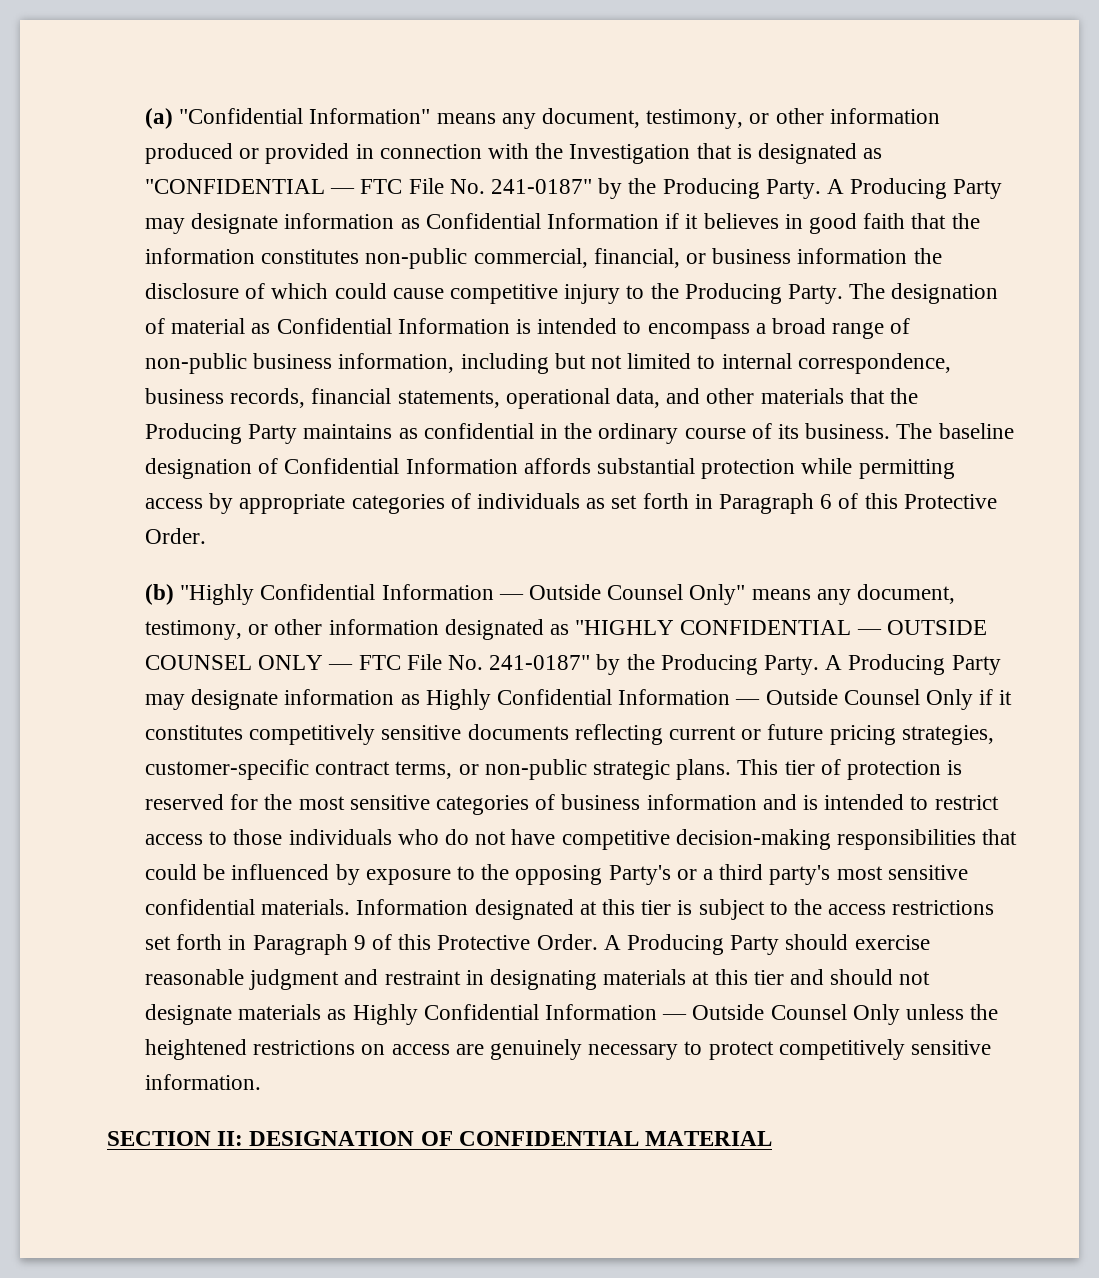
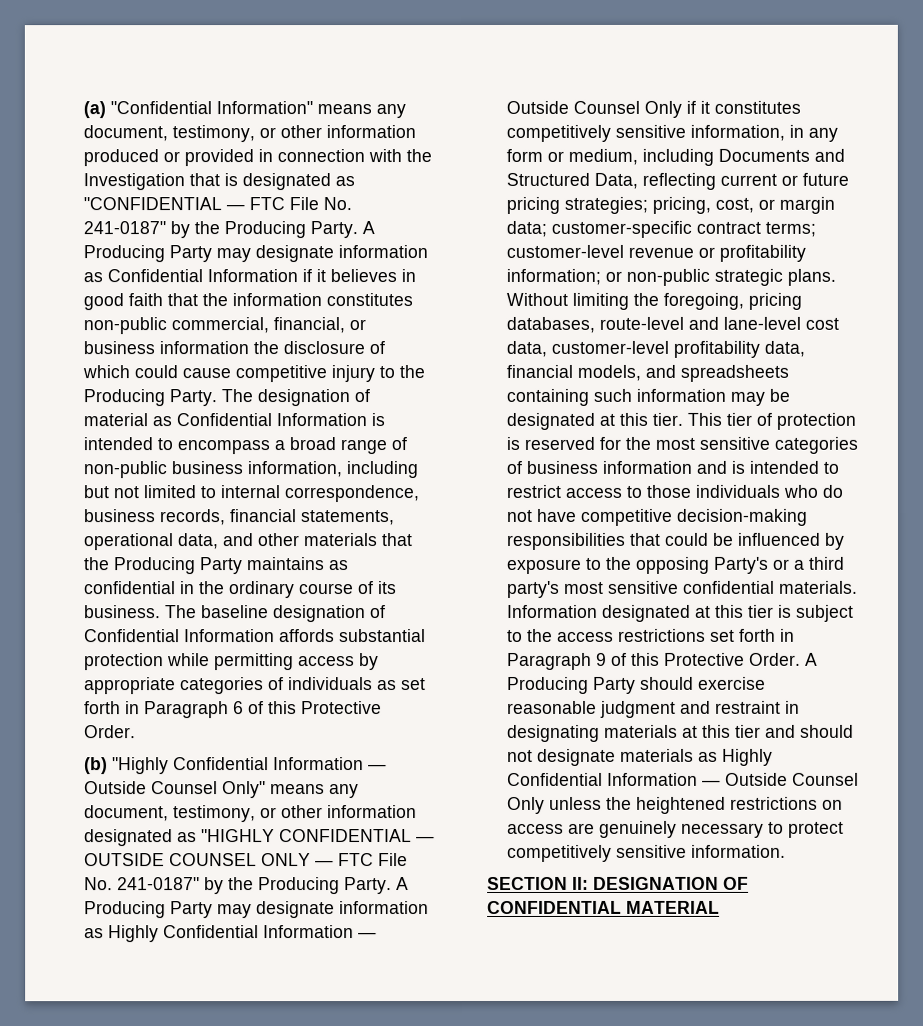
[467,724,569,740] documents -> [690,124,839,142] [506,148,846,166] [506,172,639,189] information, in any form or medium, including Documents and Structured Data,
[901,725,994,745] [144,759,732,780] strategies, customer-specific contract terms, or non-public strategic plans. -> [564,196,836,214] [506,220,817,238] [506,244,807,262] [506,268,837,286] [506,292,803,310] [506,316,840,333] [506,340,806,358] [506,364,790,382] [506,388,791,406] [506,412,684,430] strategies; pricing, cost, or margin data; customer-specific contract terms; customer-level revenue or profitability information; or non-public strategic plans. Without limiting the foregoing, pricing databases, route-level and lane-level cost data, customer-level profitability data, financial models, and spreadsheets containing such information may be designated at this tier.

